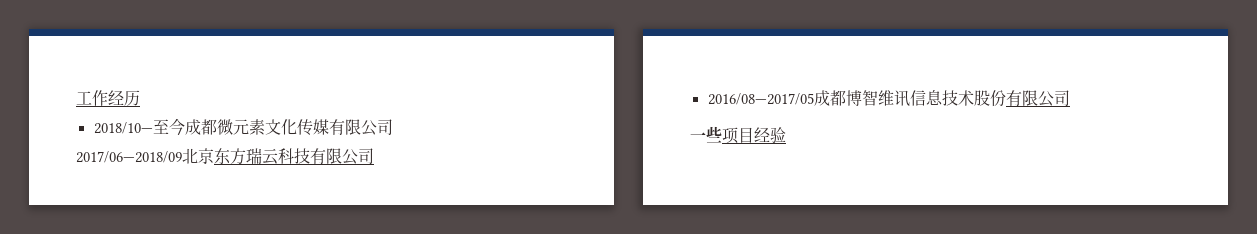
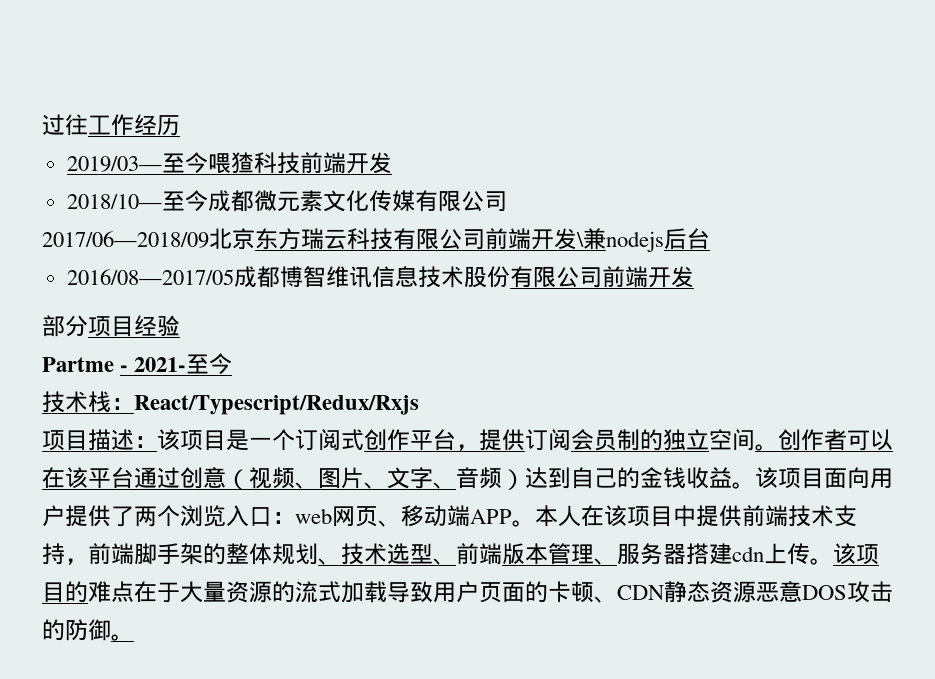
(76, 98) none -> [42,114,88,136] 过往
(140, 98) none -> [66,152,392,174] // 2019/03—至今喂猹科技前端开发
(374, 156) none -> [485,228,710,252] 前端开发\兼nodejs后台
[690,126,722,143] // 一些 -> [601,266,694,288] [42,315,88,337] 前端开发 // 部分
(786, 135) none -> [42,353,233,375] [42,391,419,415] [42,429,893,451] [42,467,893,490] [42,505,857,527] [42,543,879,565] [42,581,893,603] [42,619,134,641] // Partme - 2021-至今 // 技术栈：React/Typescript/Redux/Rxjs // 项目描述：该项目是一个订阅式创作平台，提供订阅会员制的独立空间。创作者可以在该平台通过创意（视频、图片、文字、音频）达到自己的金钱收益。该项目面向用户提供了两个浏览入口：web网页、移动端APP。本人在该项目中提供前端技术支持，前端脚手架的整体规划、技术选型、前端版本管理、服务器搭建cdn上传。该项目的难点在于大量资源的流式加载导致用户页面的卡顿、CDN静态资源恶意DOS攻击的防御。

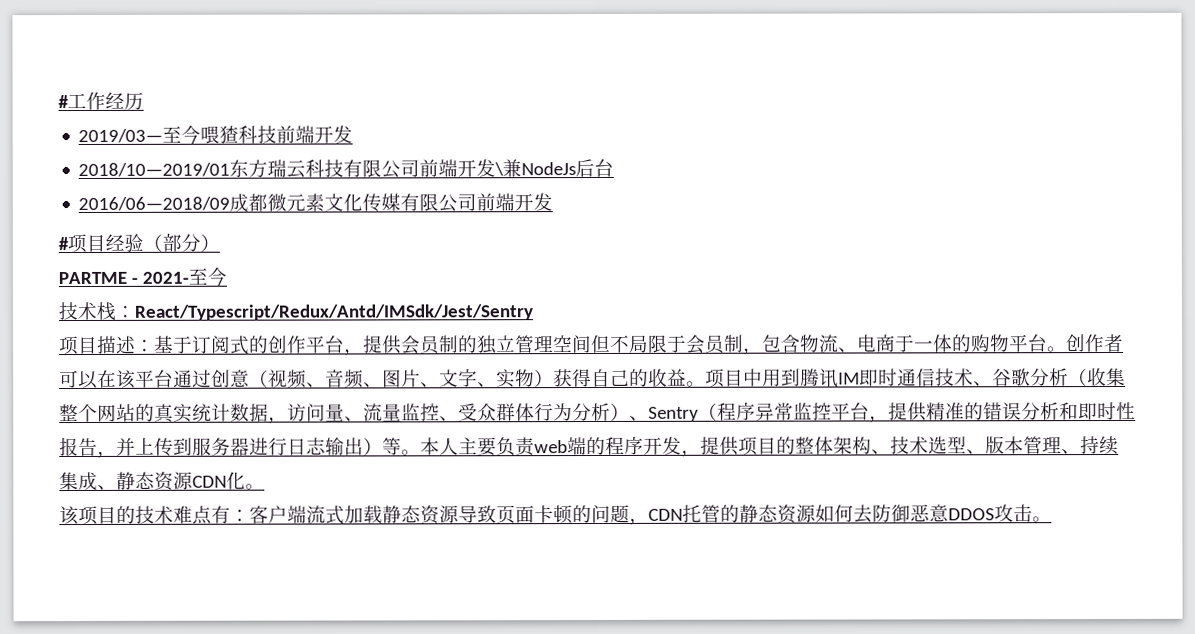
[42,114,88,136] 过往 -> [58,95,69,109] #
[66,190,507,212] [42,228,255,250] 2018/10—至今成都微元素文化传媒有限公司 // 2017/06—2018/09北京 -> [78,162,231,177] 2018/10—2019/01
[606,231,664,252] nodejs -> [521,162,577,176] NodeJs
[66,266,510,288] 2016/08—2017/05成都博智维讯信息技术股份 -> [78,193,402,213] 2016/06—2018/09成都微元素文化传媒
[42,315,88,337] 部分 -> [58,237,69,251] #
[42,357,114,372] // Partme -> [143,233,220,252] [58,271,127,285] （部分） // PARTME
[134,395,419,415] React/Typescript/Redux/Rxjs -> [134,304,534,321] React/Typescript/Redux/Antd/IMSdk/Jest/Sentry
[157,429,364,451] 该项目是一个订阅式 -> [154,335,269,355] 基于订阅式的
[525,429,571,451] 订阅 -> (402, 345) none
[709,429,755,451] 空间 -> [515,334,1048,355] 管理空间但不局限于会员制，包含物流、电商于一体的购物平台
(318, 485) none -> [325,369,383,389] 音频、
[456,467,893,490] [42,505,857,527] [42,543,318,565] 音频）达到自己的金钱收益。该项目面向用户提供了两个浏览入口：web网页、移动端APP。本人在该项目中提供前端技术支持，前端脚手架的整体规划 -> [496,367,1126,389] [59,401,1136,424] [59,436,872,458] 实物）获得自己的收益。项目中用到腾讯IM即时通信技术、谷歌分析（收集整个网站的真实统计数据，访问量、流量监控、受众群体行为分析）、Sentry（程序异常监控平台，提供精准的错误分析和即时性报告，并上传到服务器进行日志输出）等。本人主要负责web端的程序开发，提供项目的整体架构
[456,543,502,565] 前端 -> (986, 452) none
[617,543,833,565] 服务器搭建cdn上传。 -> [1080,436,1119,456] [59,471,265,491] 持续集成、静态资源CDN化。 //
[88,581,893,603] [42,619,111,641] 难点在于大量资源的流式加载导致用户页面的卡顿、CDN静态资源恶意DOS攻击的防御 -> [135,504,1033,525] 技术难点有：客户端流式加载静态资源导致页面卡顿的问题，CDN托管的静态资源如何去防御恶意DDOS攻击

